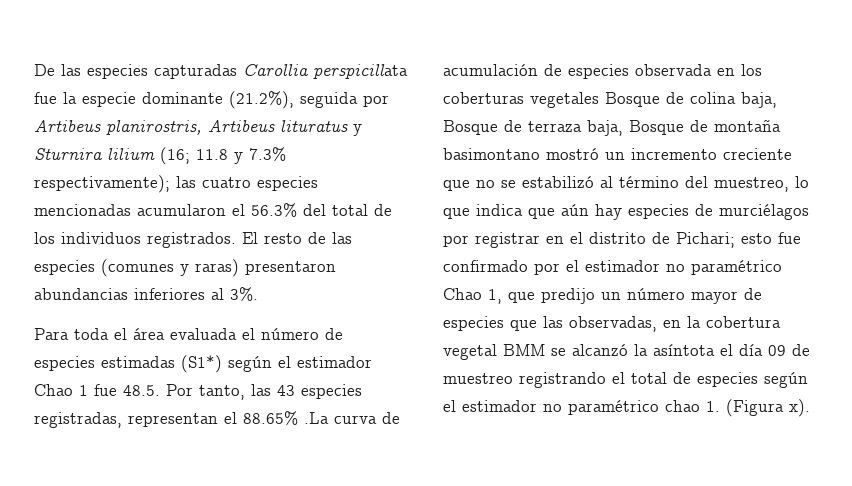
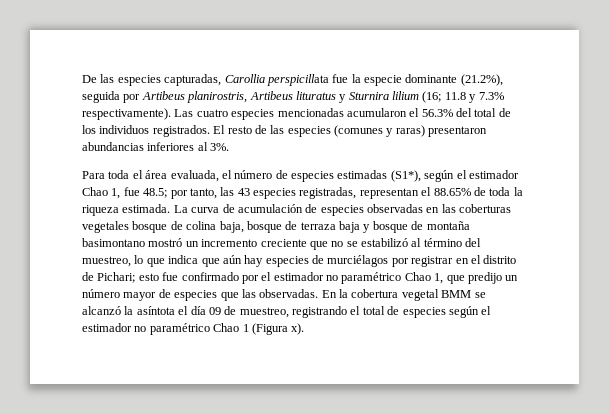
[154,64,237,79] capturadas -> [164,74,222,86] capturadas,
[34,175,196,193] respectivamente); las -> [82,108,194,120] respectivamente). Las
[170,328,237,340] evaluada -> [170,170,219,182] evaluada,
[181,355,222,373] (S1*) -> [390,170,421,182] (S1*),
[79,384,193,396] 1 fue 48.5. Por -> [111,187,188,199] 1, fue 48.5; por
[304,412,329,424] .La -> [473,187,523,196] [82,204,188,216] de toda la riqueza estimada. La
[635,64,762,76] observada en los -> [367,204,456,213] observadas en las
[605,92,660,107] Bosque -> [132,221,168,233] bosque
[443,120,498,135] Bosque -> [246,221,282,233] bosque
[587,120,684,136] baja, Bosque -> [339,221,408,233] baja y bosque
[569,316,681,332] observadas, en -> [259,289,337,298] observadas. En
[443,373,513,384] muestreo -> [239,307,289,318] muestreo,
[665,400,720,412] chao 1. -> [213,323,249,332] Chao 1

